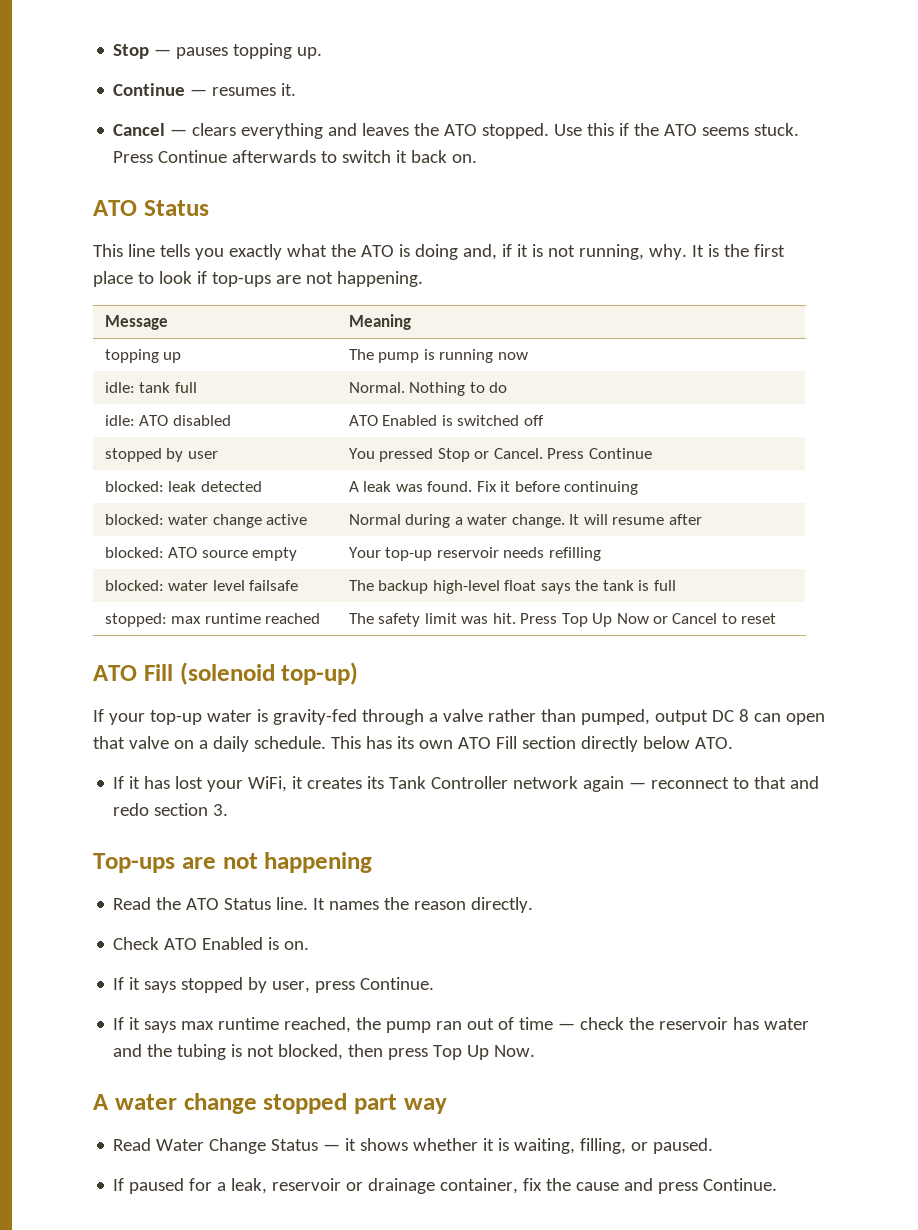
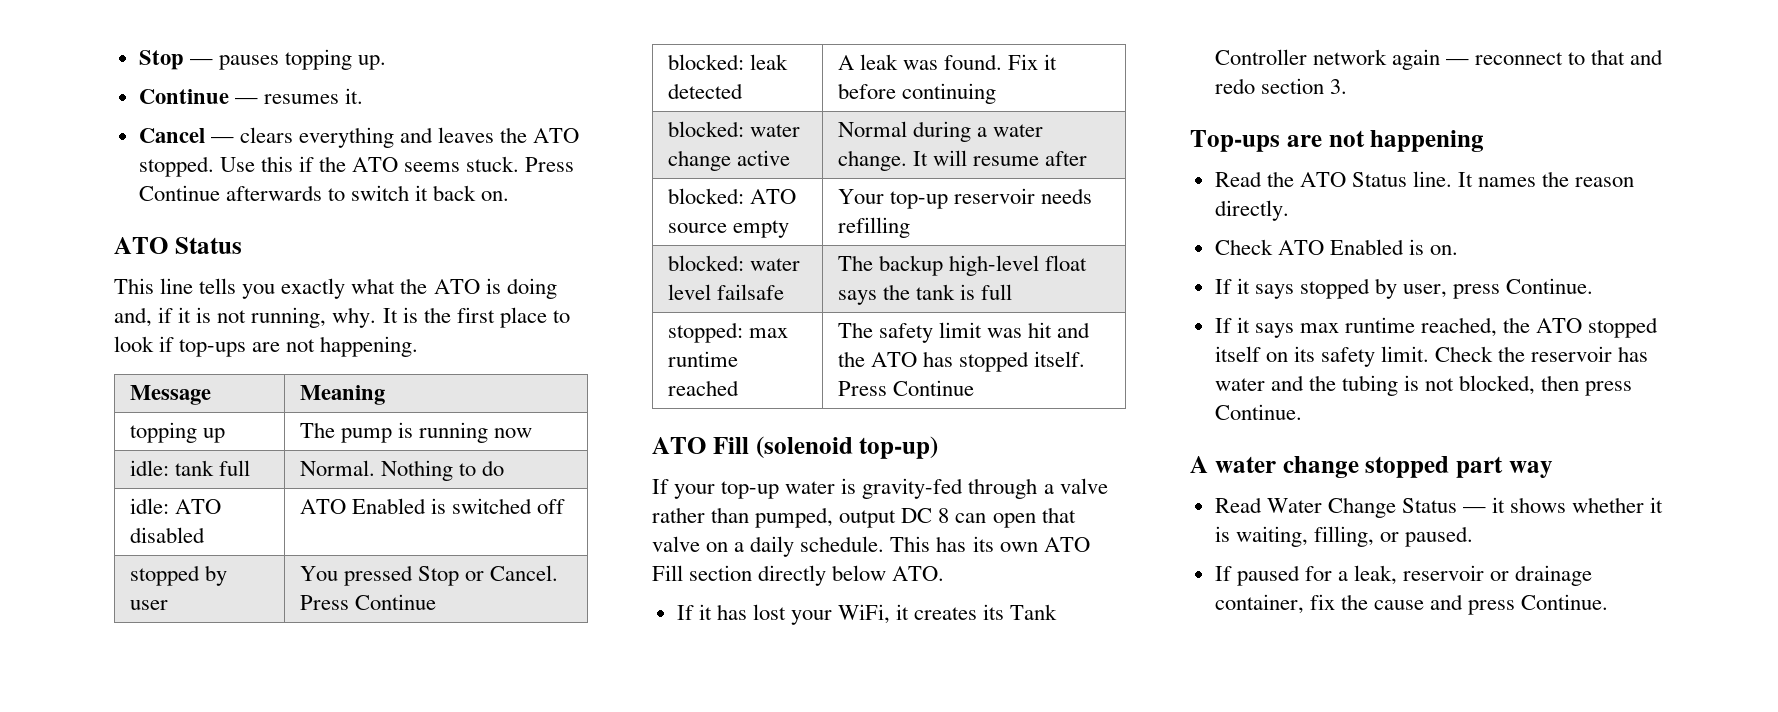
[492,613,777,627] hit. Press Top Up Now or Cancel to reset -> [1028,322,1091,338] [837,351,1086,372] [837,380,974,396] hit and the ATO has stopped itself. Press Continue
[386,1017,625,1033] pump ran out of time — check -> [1536,317,1659,338] [1214,346,1494,367] ATO stopped itself on its safety limit. Check
[433,1045,536,1060] Top Up Now. -> [1214,404,1302,420] Continue.

